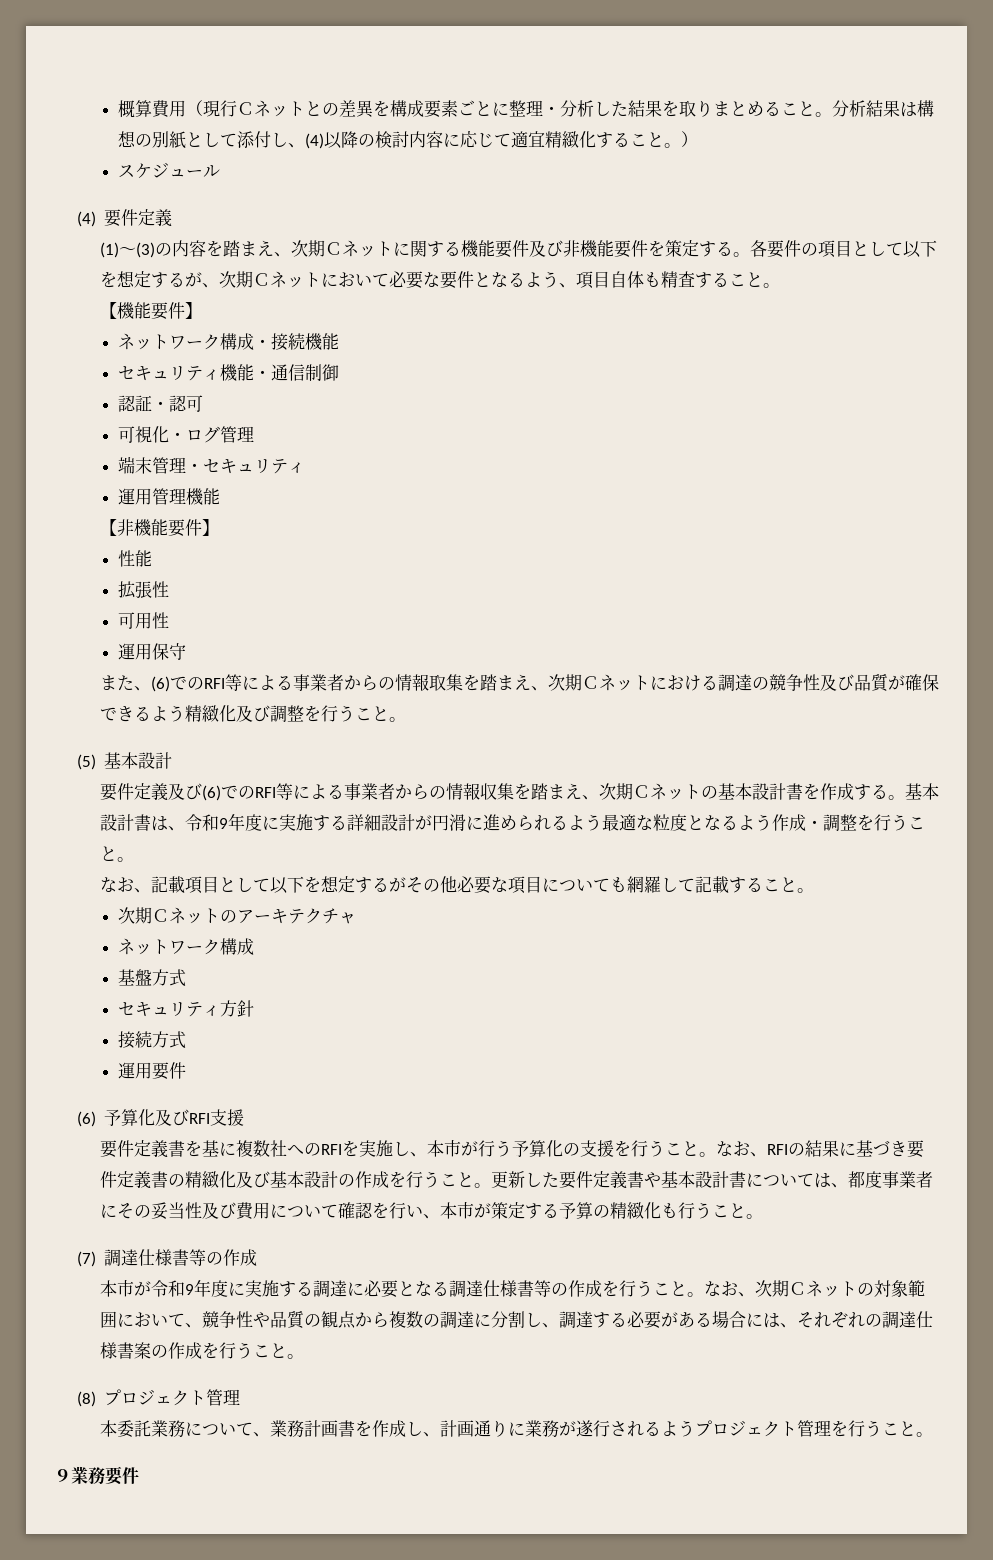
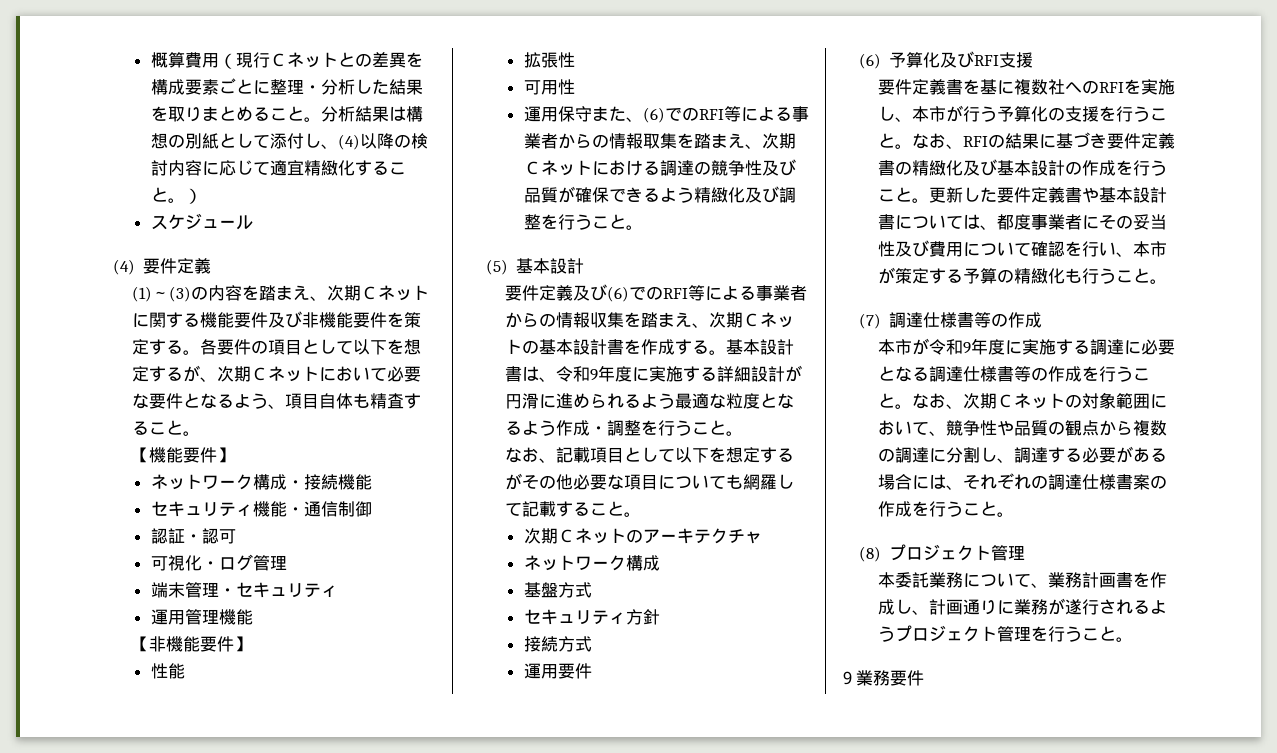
(187, 651) // -> (592, 114) none

